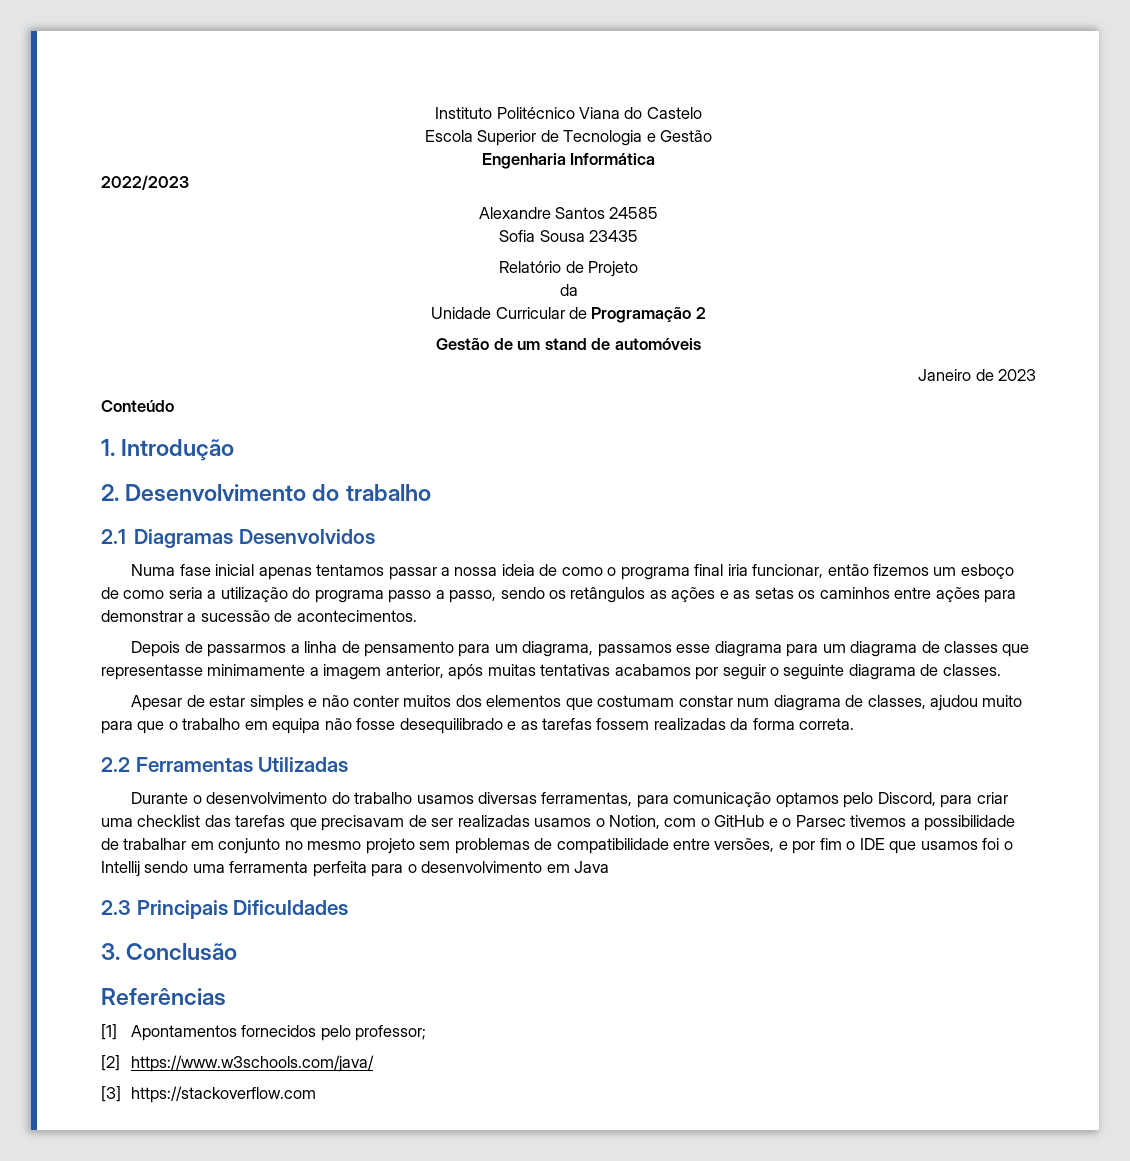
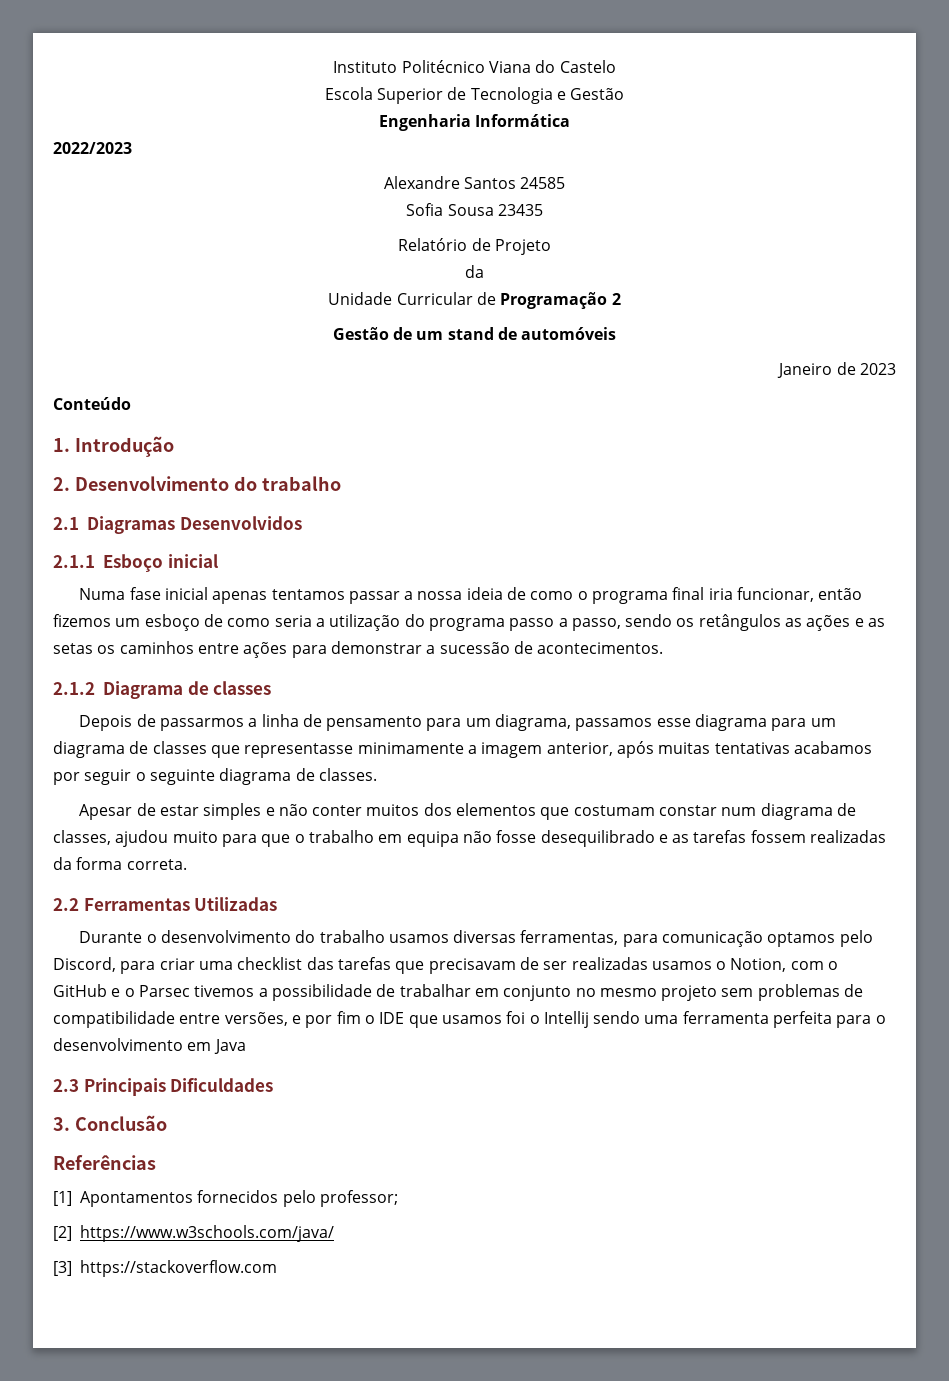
(375, 536) none -> [53,554,218,573] // 2.1.1 Esboço inicial
(417, 616) none -> [53,681,272,699] // 2.1.2 Diagrama de classes

